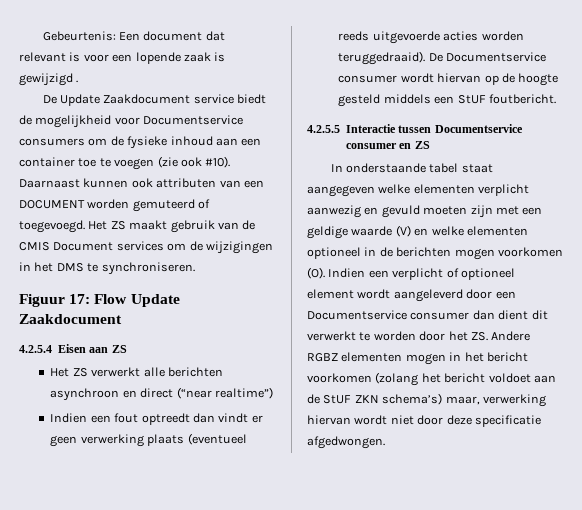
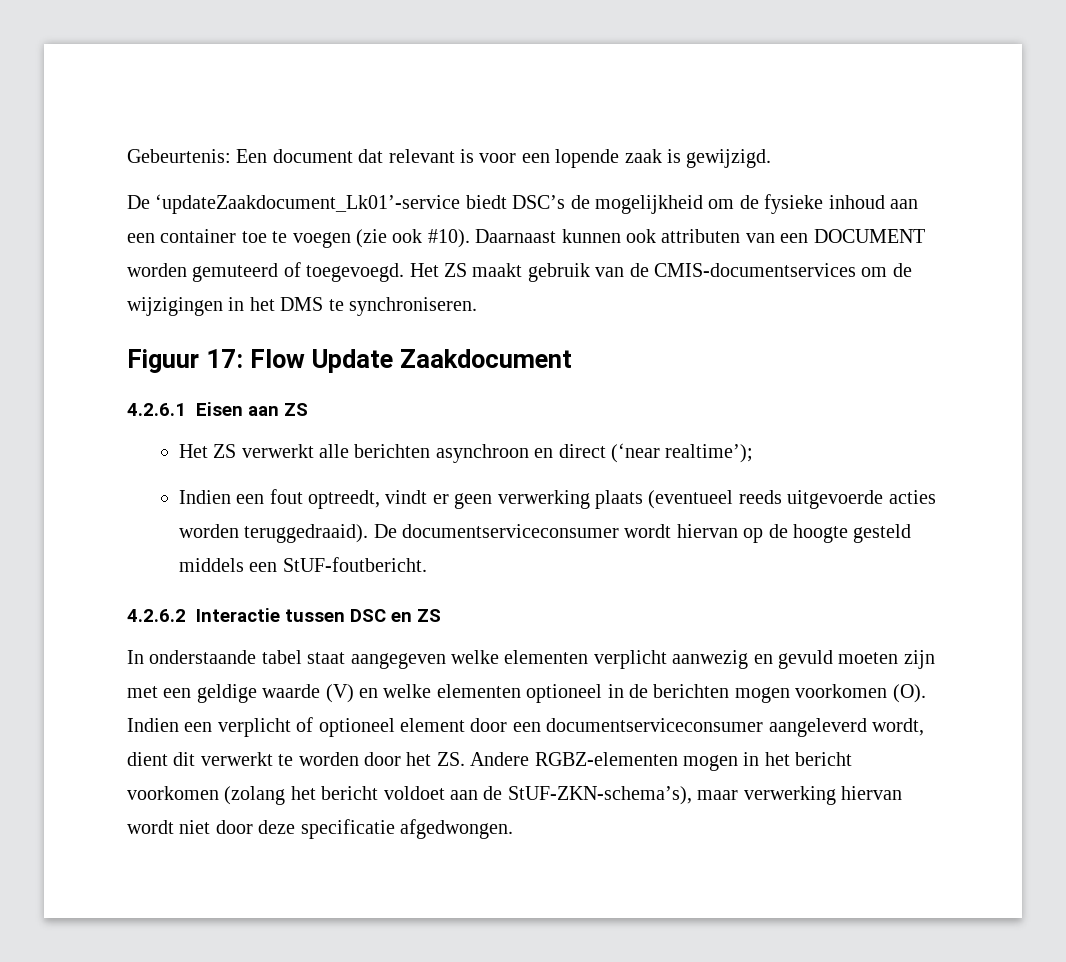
[19,73,79,86] [42,94,267,106] [19,115,244,128] [19,138,85,146] gewijzigd . // De Update Zaakdocument service biedt de mogelijkheid voor Documentservice consumers -> [686,149,772,168] [127,194,703,214] gewijzigd. // De ‘updateZaakdocument_Lk01’-service biedt DSC’s de mogelijkheid
[19,241,164,251] CMIS Document services -> [653,263,856,277] CMIS-documentservices
[19,345,52,353] 4.2.5.4 -> [127,403,186,416] 4.2.6.1
[176,387,273,399] (“near realtime”) -> [611,443,754,463] (‘near realtime’);
[141,413,215,425] optreedt dan -> [308,490,381,509] optreedt,
[446,52,547,62] [338,75,398,83] Documentservice consumer -> [402,524,620,538] documentserviceconsumer
[457,94,556,104] [307,124,523,133] [346,143,398,149] StUF foutbericht. // 4.2.5.5 Interactie tussen Documentservice consumer -> [282,557,427,572] [127,608,386,622] StUF-foutbericht. // 4.2.6.2 Interactie tussen DSC
[357,289,516,302] [307,310,495,320] wordt aangeleverd door een Documentservice consumer dan -> [470,718,924,737] door een documentserviceconsumer aangeleverd wordt,
[307,352,403,362] RGBZ elementen -> [534,752,678,766] RGBZ-elementen
[323,393,480,405] StUF ZKN schema’s) maar, -> [507,786,739,805] StUF-ZKN-schema’s), maar

